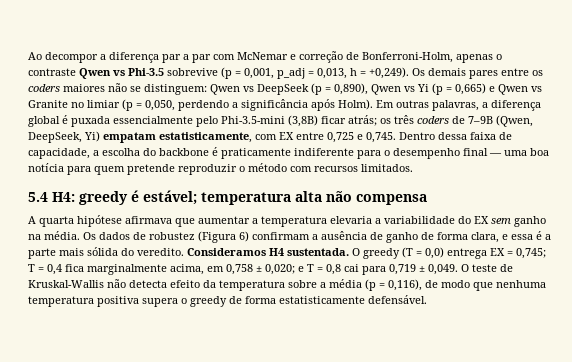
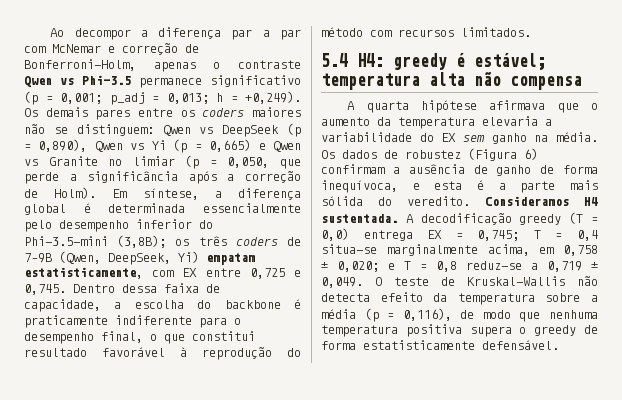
[167,67,274,79] sobrevive (p = 0,001, -> [139,75,301,88] [24,91,102,105] permanece significativo (p = 0,001;
[317,68,347,79] 0,013, -> [166,93,209,104] 0,013;
[178,100,229,111] perdendo -> [280,159,302,169] [24,172,59,184] que perde
[338,99,479,111] Holm). Em outras palavras, -> [227,171,301,183] [24,187,199,200] a correção de Holm). Em síntese,
[71,116,110,127] puxada -> [108,203,186,213] determinada
[221,115,377,127] Phi-3.5-mini (3,8B) ficar atrás; -> [59,219,213,232] [24,235,167,248] desempenho inferior do Phi-3.5-mini (3,8B);
[463,148,549,156] [28,163,245,175] final — uma boa notícia para quem pretende reproduzir o -> [101,331,255,344] [24,347,301,360] final, o que constitui resultado favorável à reprodução do
[198,216,258,224] aumentar a -> [591,103,598,110] [321,117,391,126] o aumento da
[471,232,533,243] clara, e essa -> [321,180,463,193] inequívoca, e esta
[352,248,360,256] O -> [405,213,512,225] A decodificação
[65,264,84,272] fica -> [321,244,377,254] situa-se
[344,264,386,275] cai para -> [466,261,538,270] reduz-se a

